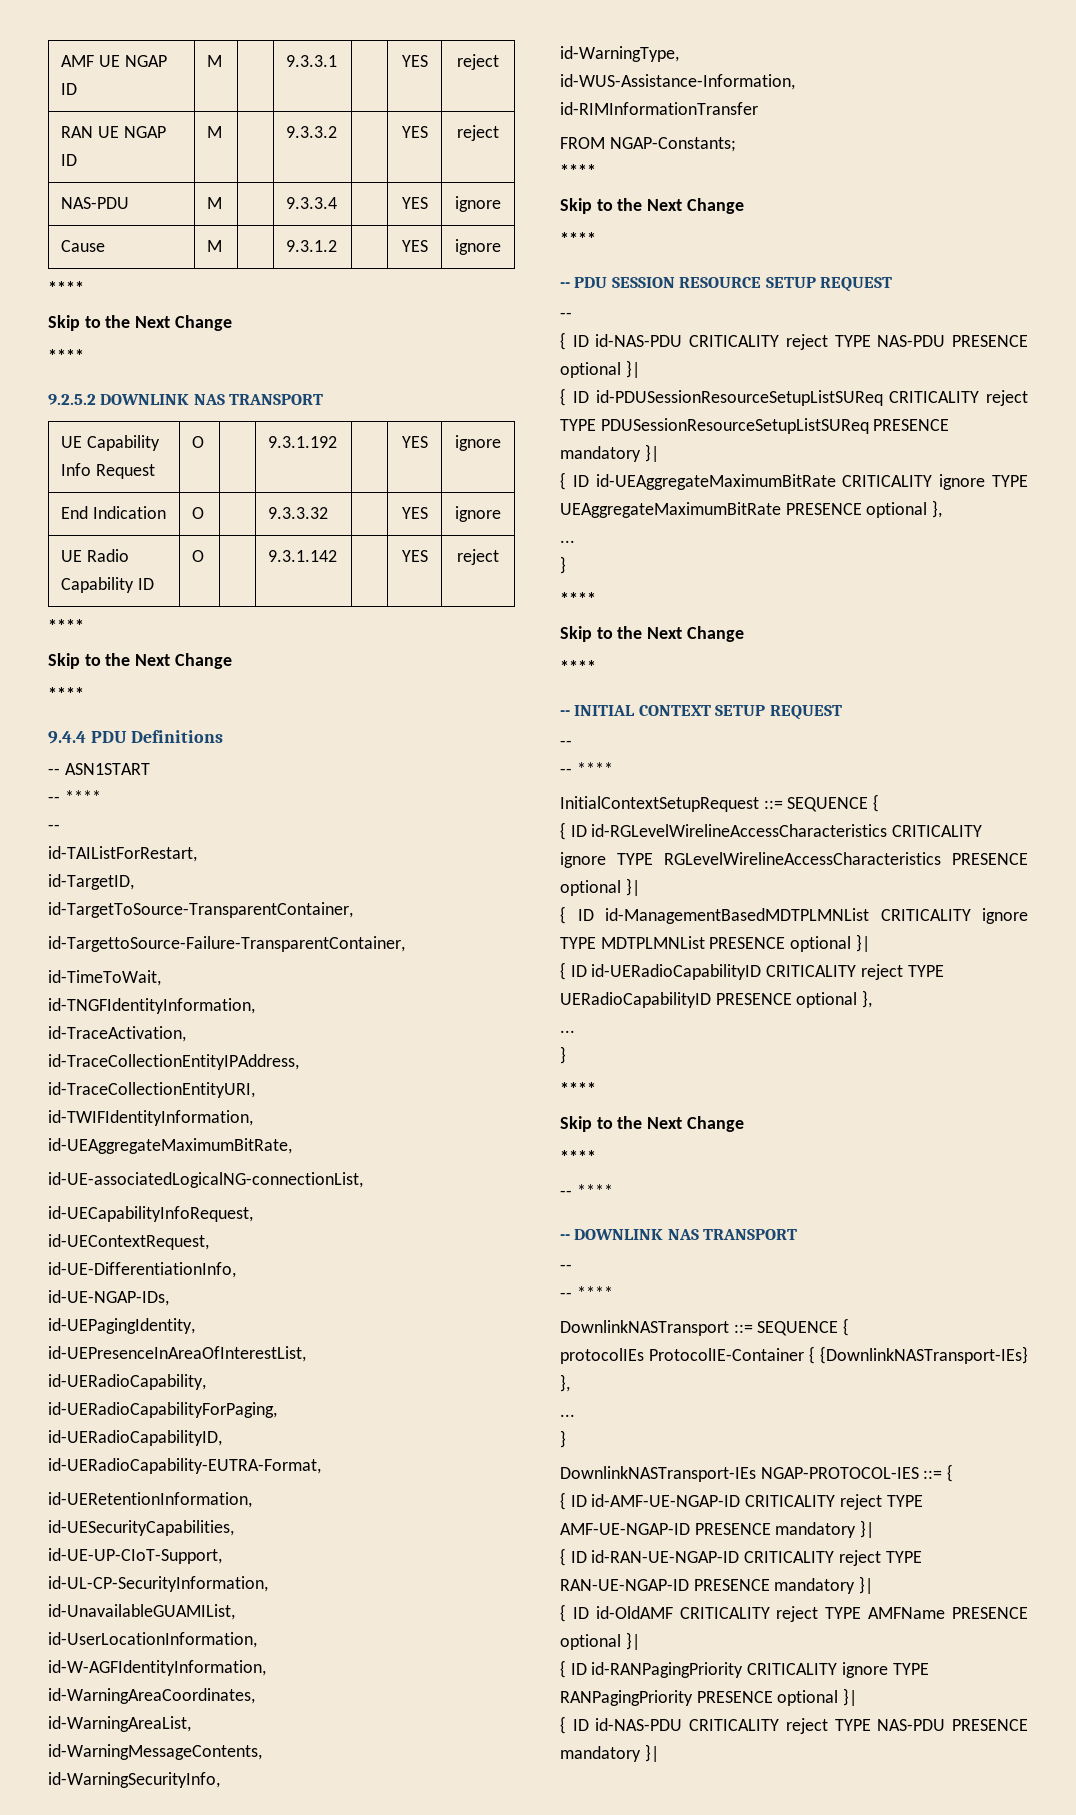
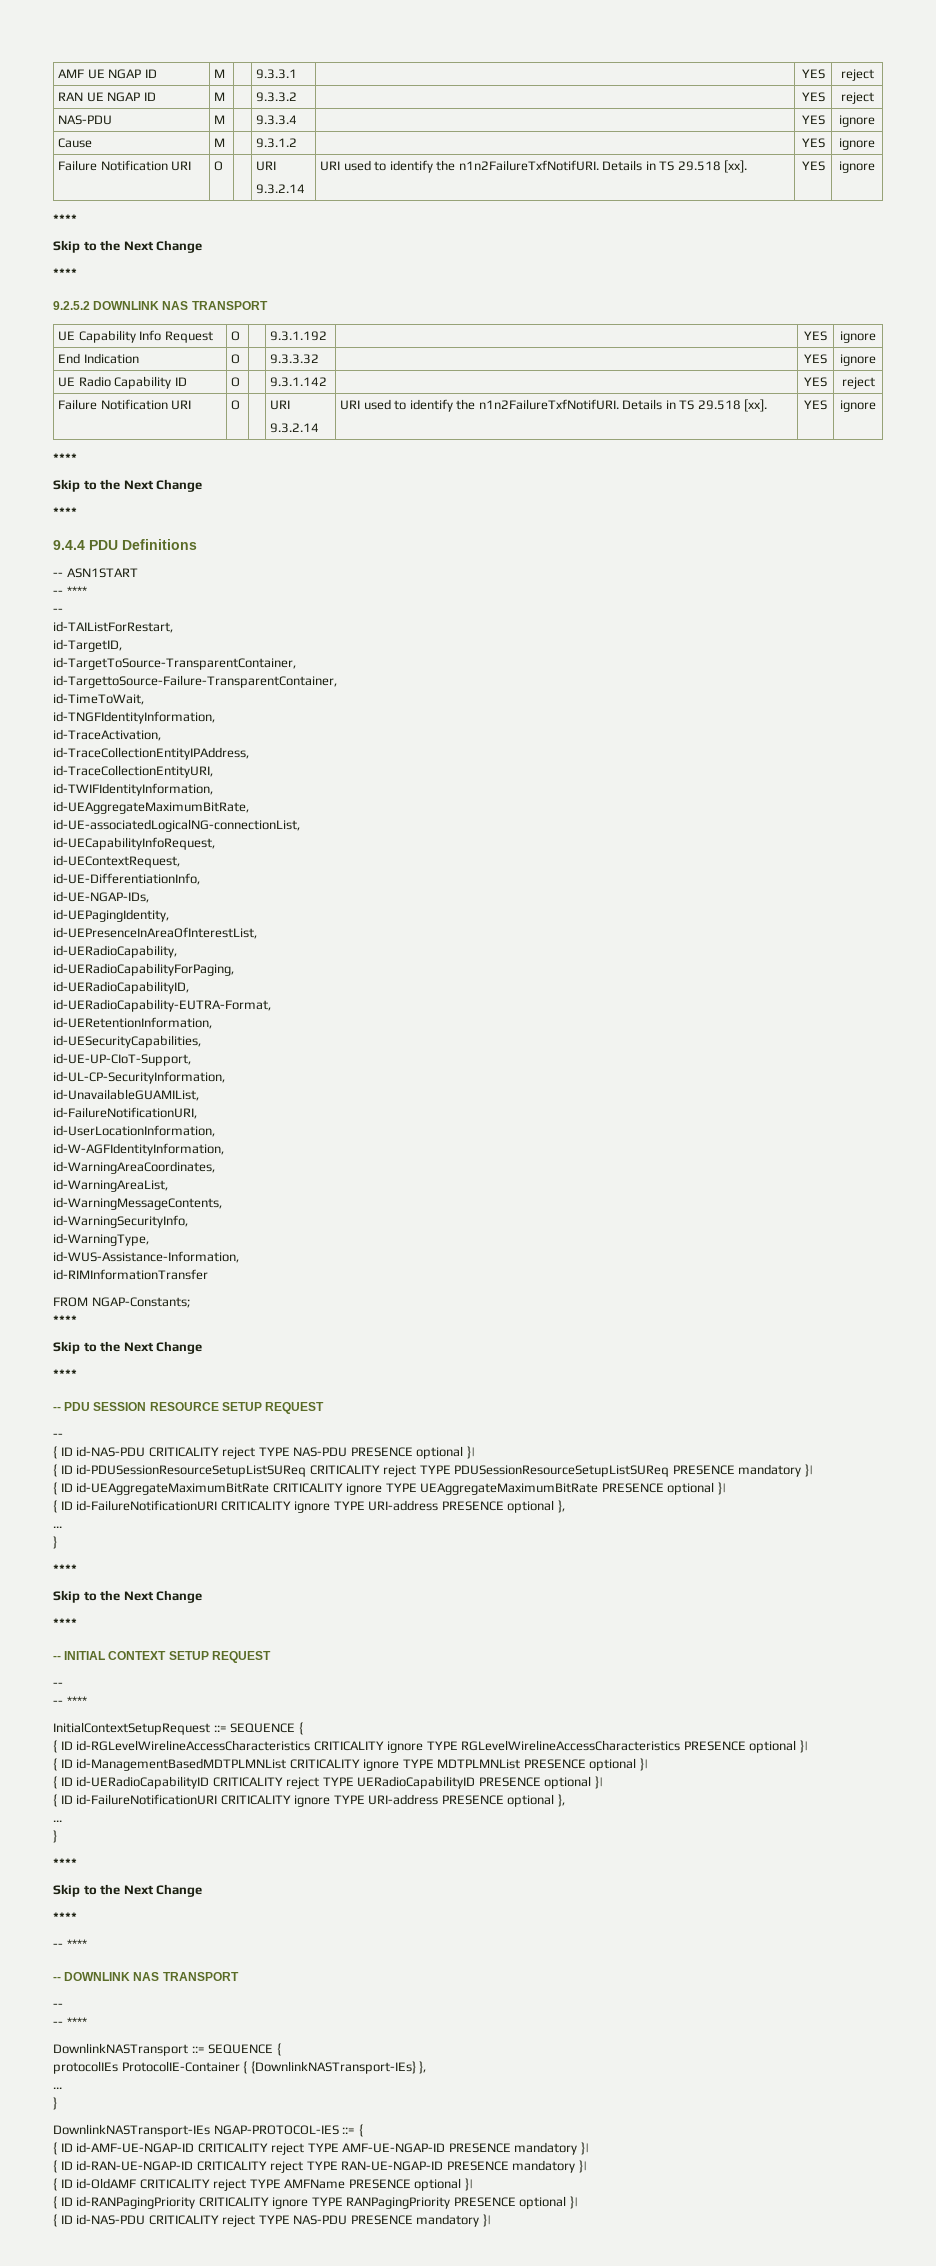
(501, 247) none -> [58,160,192,171] [214,161,224,171] [256,161,277,171] [256,184,306,194] [320,160,748,173] [801,161,825,171] [839,161,875,173] // Failure Notification URI | O | | URI // 9.3.2.14 | URI used to identify the n1n2FailureTxfNotifURI. Details in TS 29.518 [xx]. | YES | ignore
(499, 557) none -> [58,399,192,410] [231,400,241,410] [270,400,291,410] [270,423,320,433] [340,399,768,412] [804,400,827,410] [840,400,876,412] // Failure Notification URI | O | | URI // 9.3.2.14 | URI used to identify the n1n2FailureTxfNotifURI. Details in TS 29.518 [xx]. | YES | ignore
(235, 1612) none -> [53,1107,197,1119] // id-FailureNotificationURI,
(928, 510) none -> [717,1482,726,1495] [53,1500,555,1513] }| // { ID id-FailureNotificationURI CRITICALITY ignore TYPE URI-address PRESENCE optional
(858, 1000) none -> [594,1776,603,1789] [53,1794,555,1807] }| // { ID id-FailureNotificationURI CRITICALITY ignore TYPE URI-address PRESENCE optional

